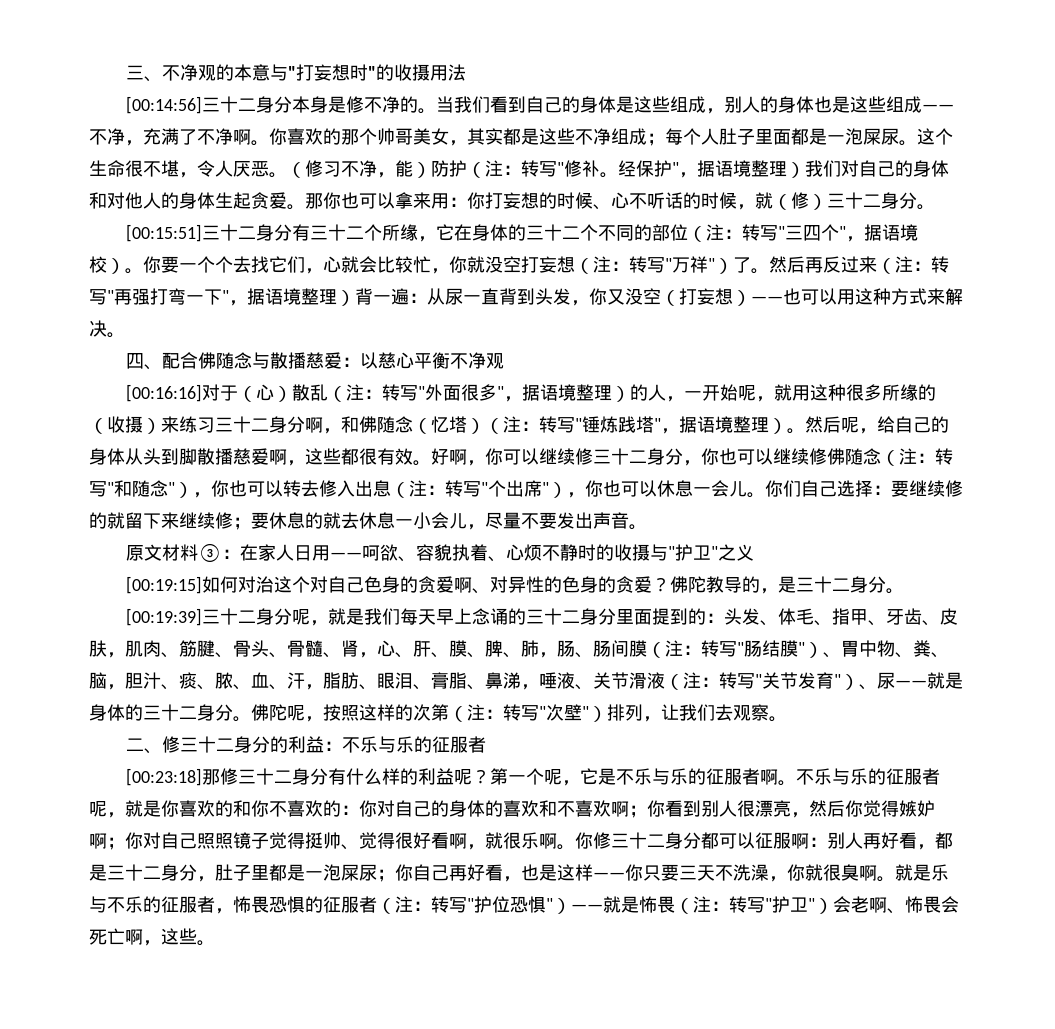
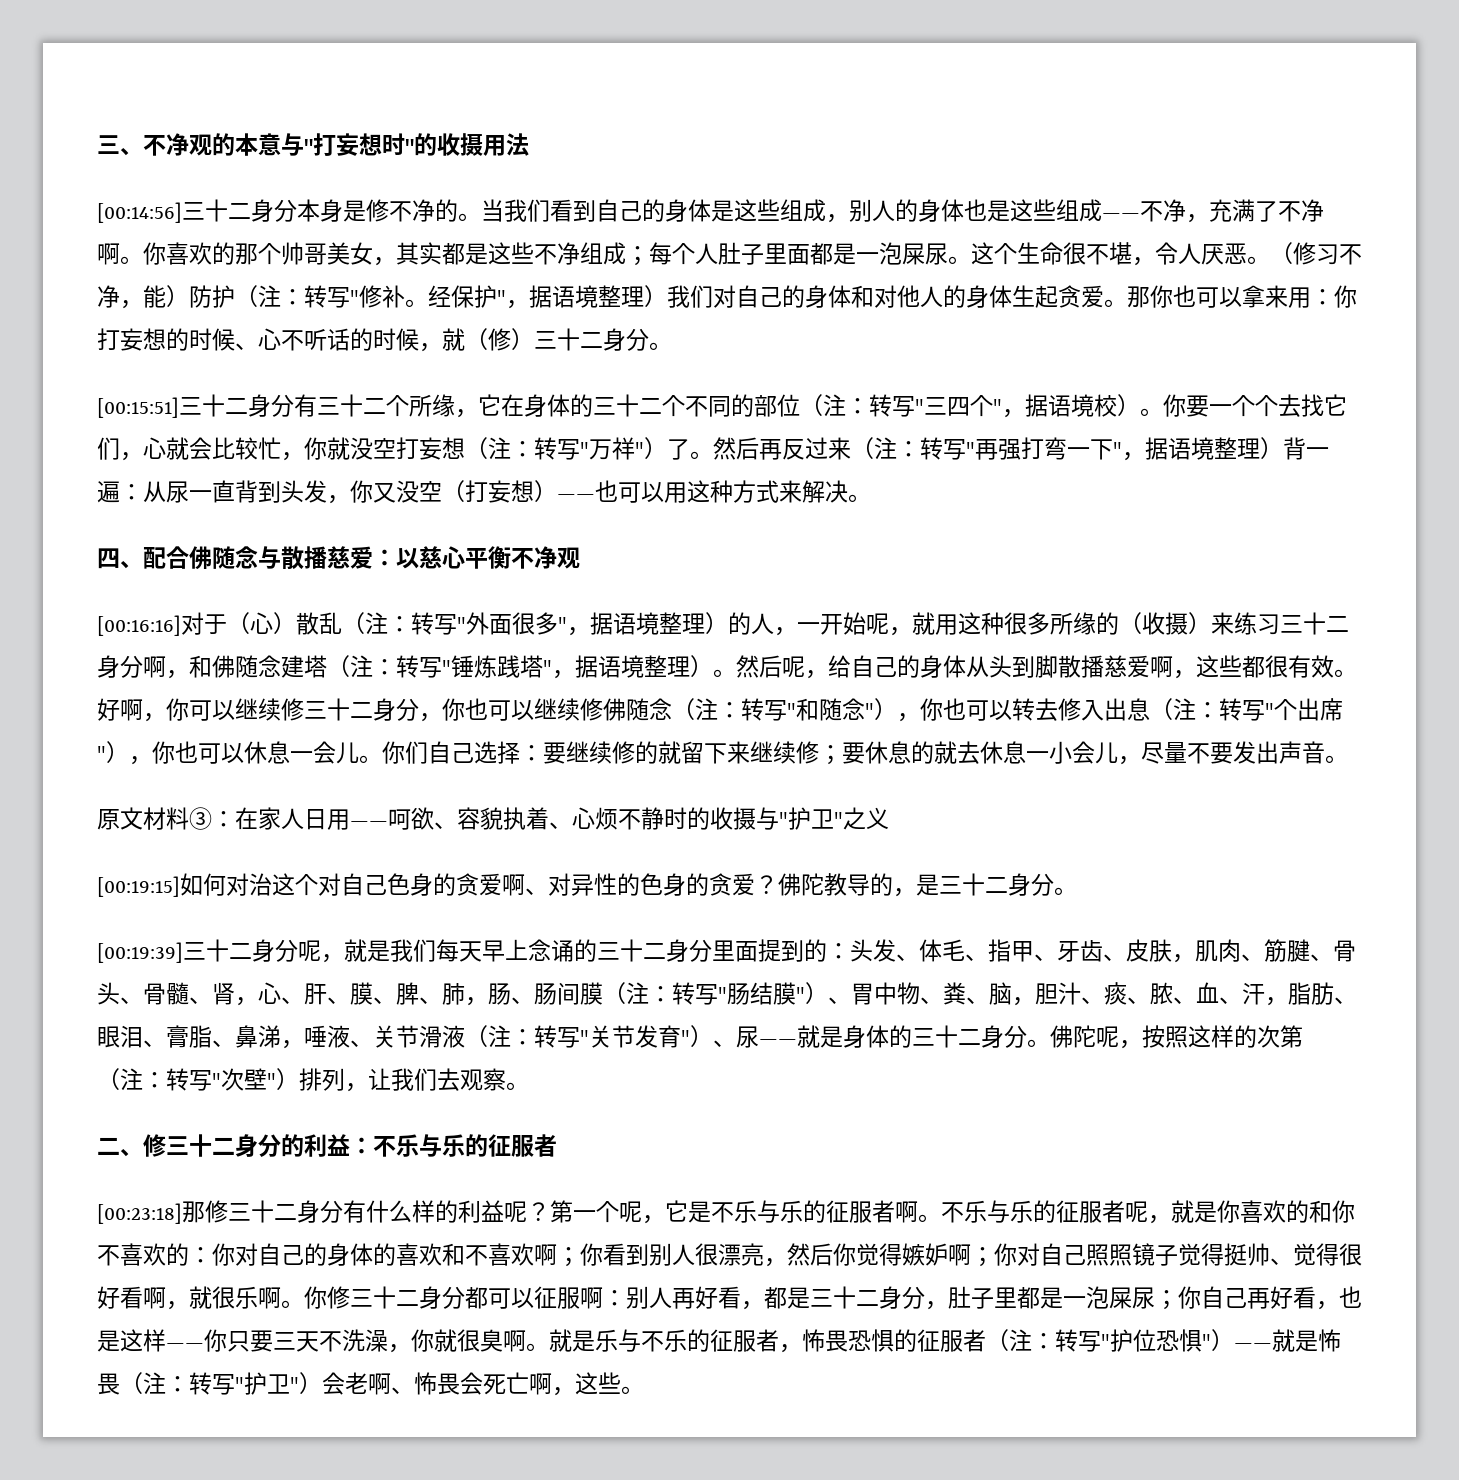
[413,416,485,434] （忆塔） -> [281,655,327,678] 建塔

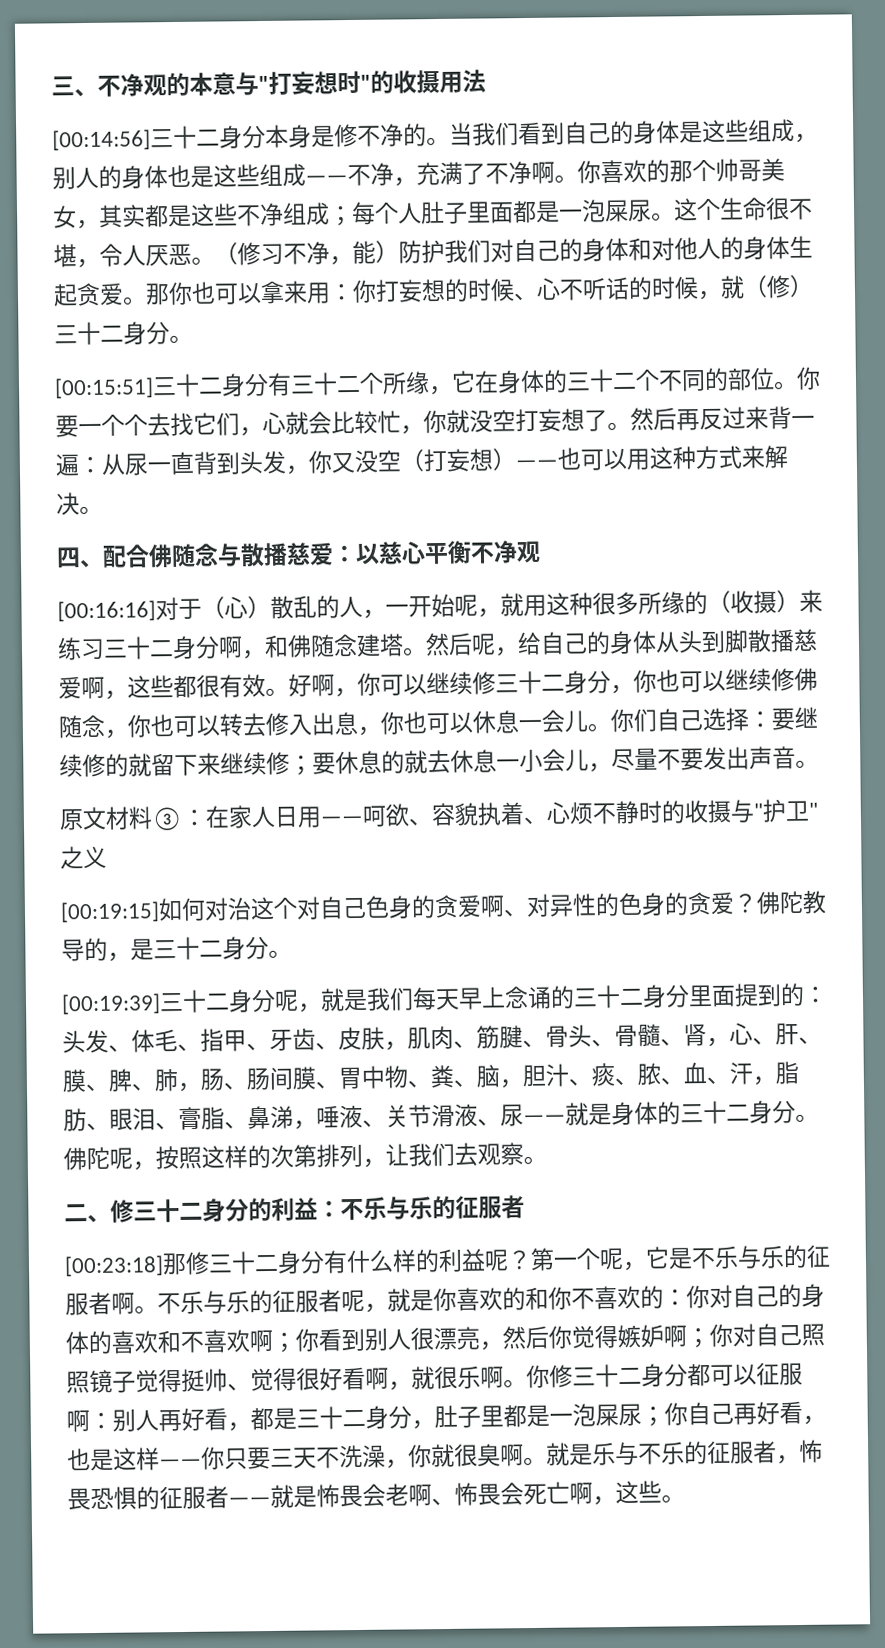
[235,285,667,309] （注：转写"修补。经保护"，据语境整理） -> (445, 251) none
[800,394,1140,418] （注：转写"三四个"，据语境校） -> (775, 379) none
[465,437,1283,461] （注：转写"万祥"）了。然后再反过来（注：转写"再强打弯一下"，据语境整理） -> [584,406,769,432] 了。然后再反过来
[342,612,728,636] （注：转写"外面很多"，据语境整理） -> (317, 607) none
[327,655,713,679] （注：转写"锤炼践塔"，据语境整理） -> (404, 645) none
[672,698,897,721] （注：转写"和随念"） -> (105, 726) none
[1150,698,1343,721] [97,741,129,763] （注：转写"个出席"） -> (358, 723) none
[603,982,828,1005] （注：转写"肠结膜"） -> (317, 1078) none
[465,1025,713,1048] （注：转写"关节发育"） -> (478, 1115) none
[97,1068,299,1091] （注：转写"次壁"） -> (317, 1156) none
[986,1329,1341,1352] [97,1372,322,1395] （注：转写"护位恐惧"）——就是怖畏（注：转写"护卫"） -> [228,1484,363,1508] ——就是怖畏

